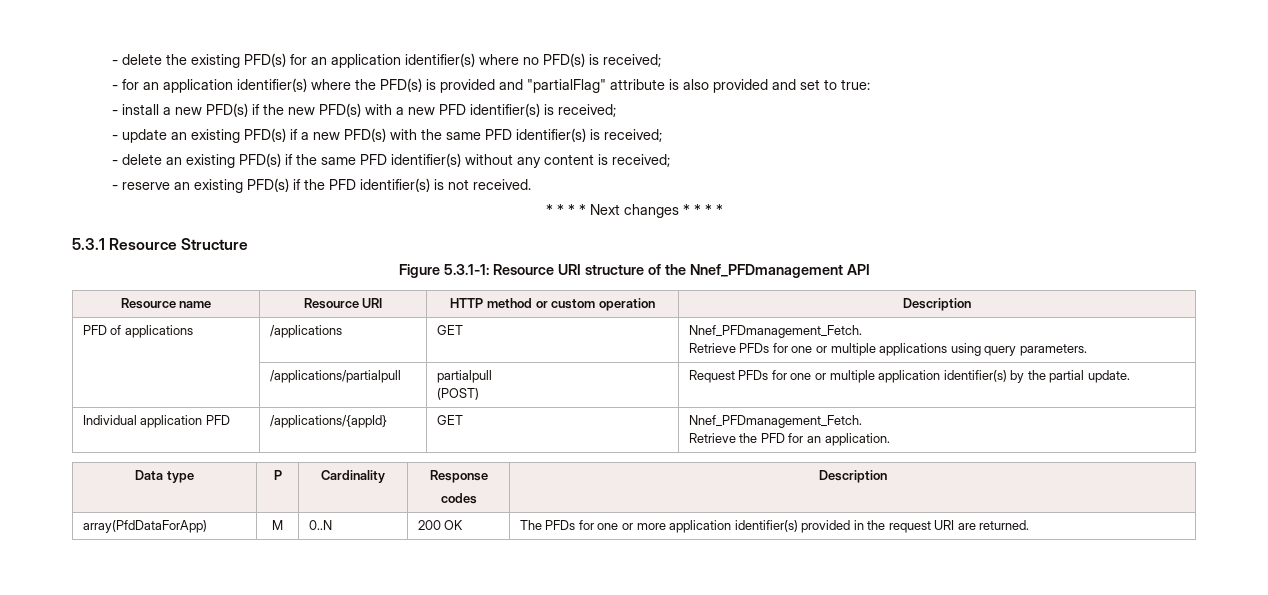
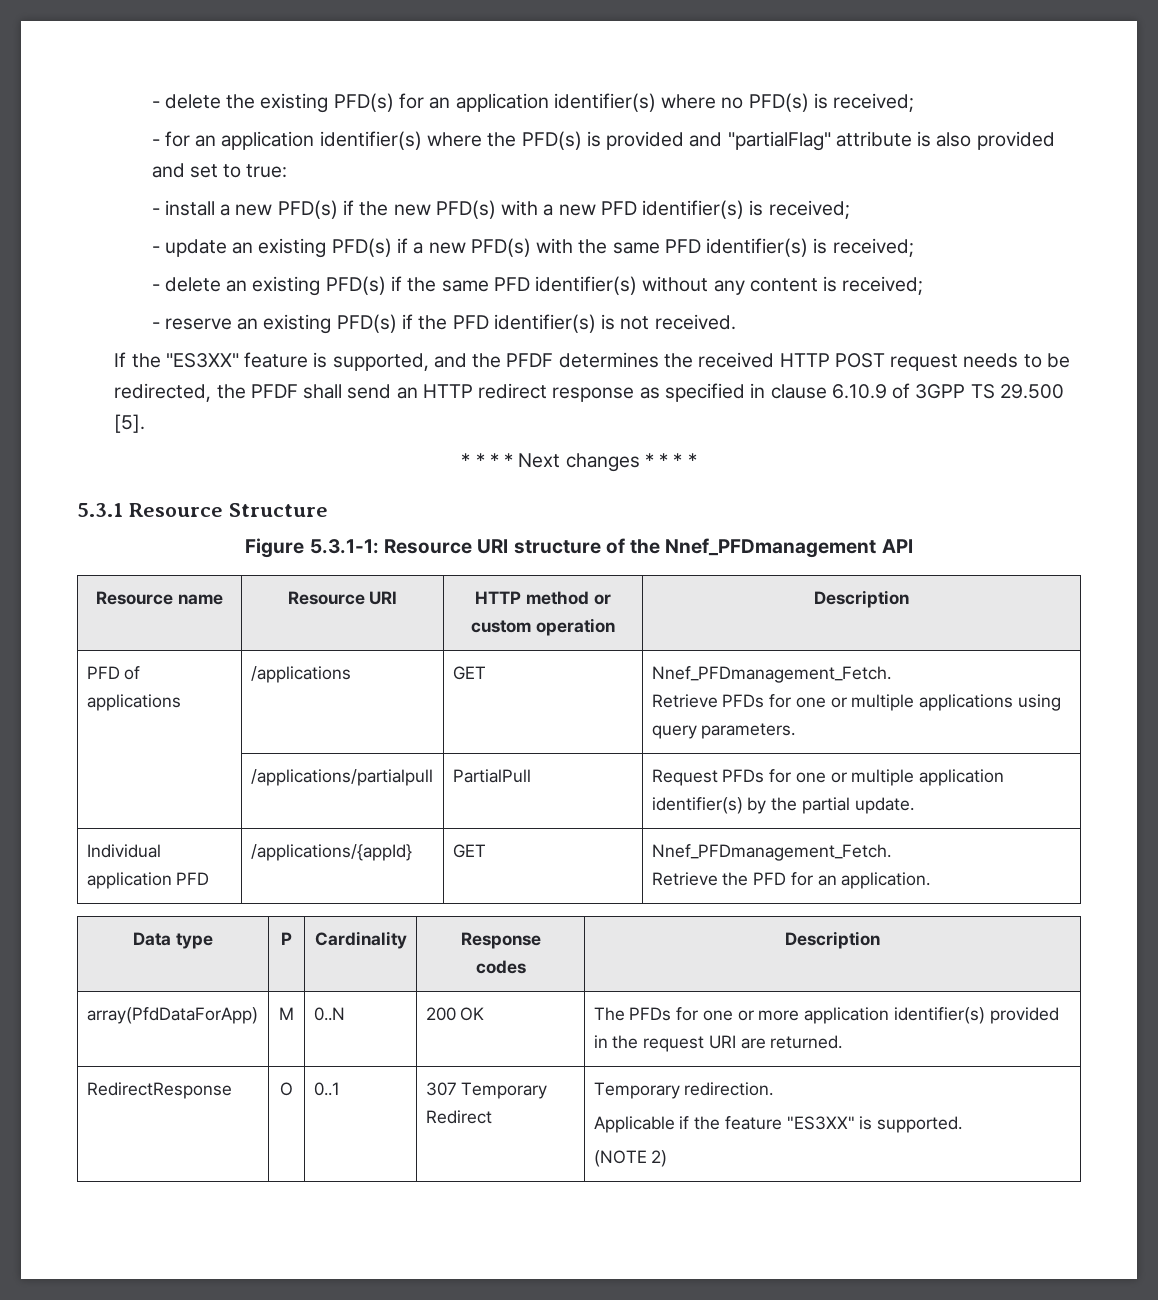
(532, 184) none -> [114,352,1070,371] [114,383,1064,402] [114,414,146,433] // If the "ES3XX" feature is supported, and the PFDF determines the received HTTP POST request needs to be redirected, the PFDF shall send an HTTP redirect response as specified in clause 6.10.9 of 3GPP TS 29.500 [5].
[436,370,492,383] [436,388,479,400] partialpull // (POST) -> [452,769,531,783] PartialPull
(1030, 525) none -> [86,1082,232,1099] [280,1082,293,1096] [313,1082,340,1096] [425,1082,548,1099] [425,1110,492,1124] [593,1082,774,1099] [593,1116,963,1133] [593,1150,668,1167] // RedirectResponse | O | 0..1 | 307 Temporary Redirect | Temporary redirection. // Applicable if the feature "ES3XX" is supported. // (NOTE 2)

